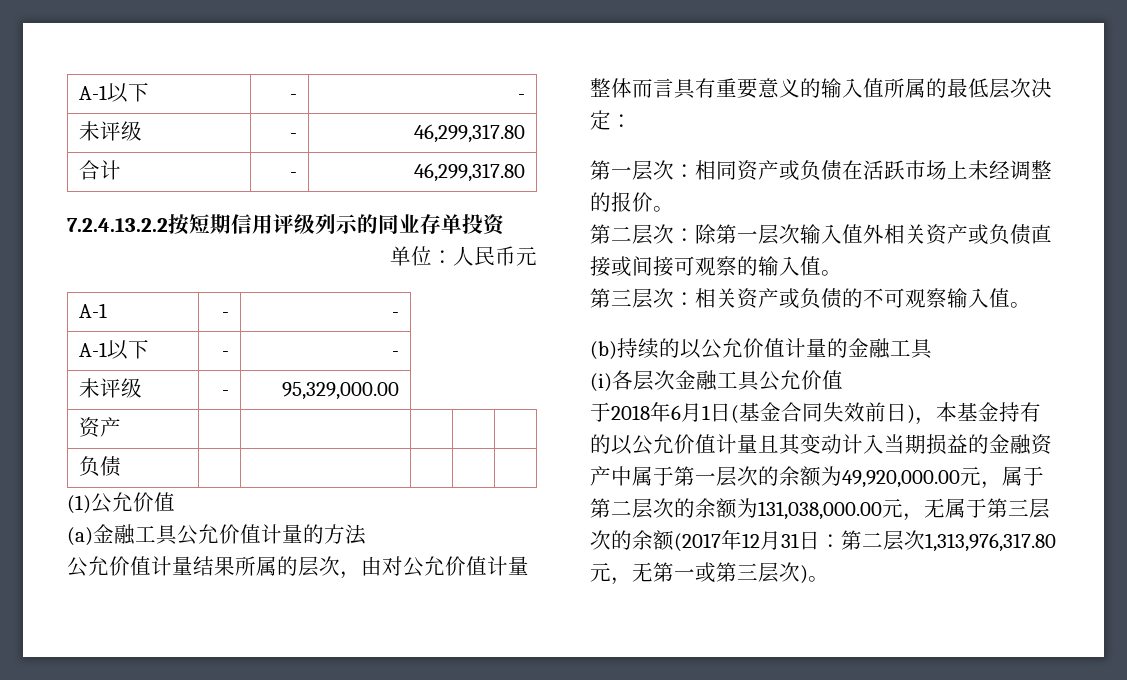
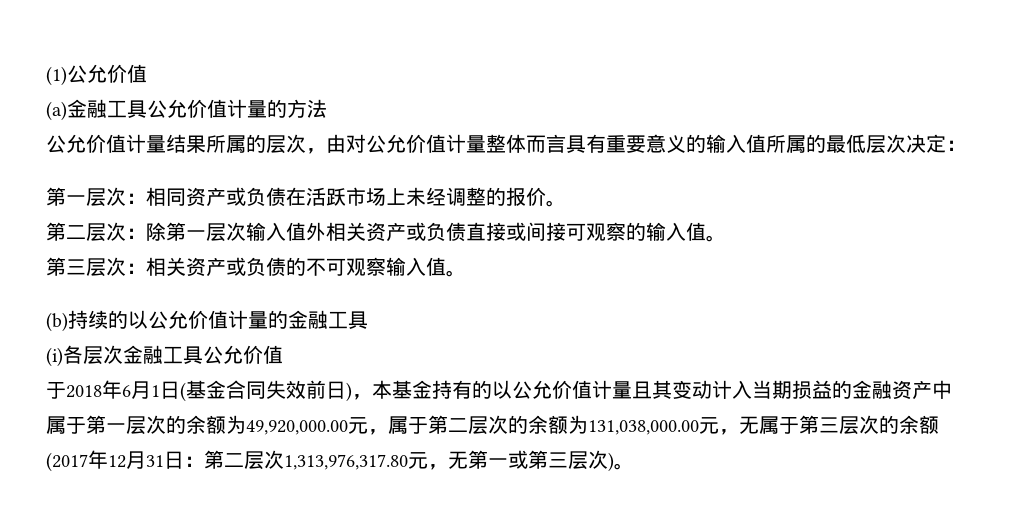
[79,82,150,103] [289,94,297,100] [517,94,525,100] [79,121,143,141] [289,133,297,139] [413,124,525,143] [79,160,122,180] [289,172,297,178] [413,163,525,182] [67,214,506,236] [390,246,537,266] [79,303,108,318] [221,312,229,318] [391,312,399,318] [79,339,150,360] [221,351,229,357] [391,351,399,357] [79,378,143,398] [221,390,229,396] [281,382,399,400] [79,417,122,438] [79,456,122,477] A-1以下 | - | - // 未评级 | - | 46,299,317.80 // 合计 | - | 46,299,317.80 // 7.2.4.13.2.2按短期信用评级列示的同业存单投资 // 单位：人民币元 // A-1 | - | - // A-1以下 | - | - // 未评级 | - | 95,329,000.00 // 资产 | | | | | // 负债 | | | | | // -> (46, 76) none

